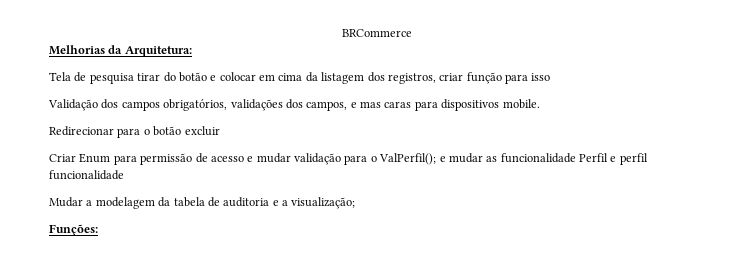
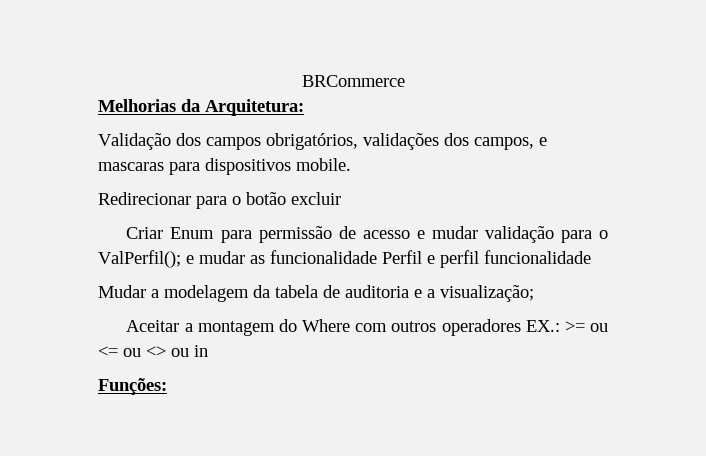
[49,72,551,84] // Tela de pesquisa tirar do botão e colocar em cima da listagem dos registros, criar função para isso -> (304, 107) none
[360,101,412,108] mas caras -> [98,162,164,171] mascaras
(356, 203) none -> [126,319,608,336] [98,345,208,357] // Aceitar a montagem do Where com outros operadores EX.: >= ou <= ou <> ou in

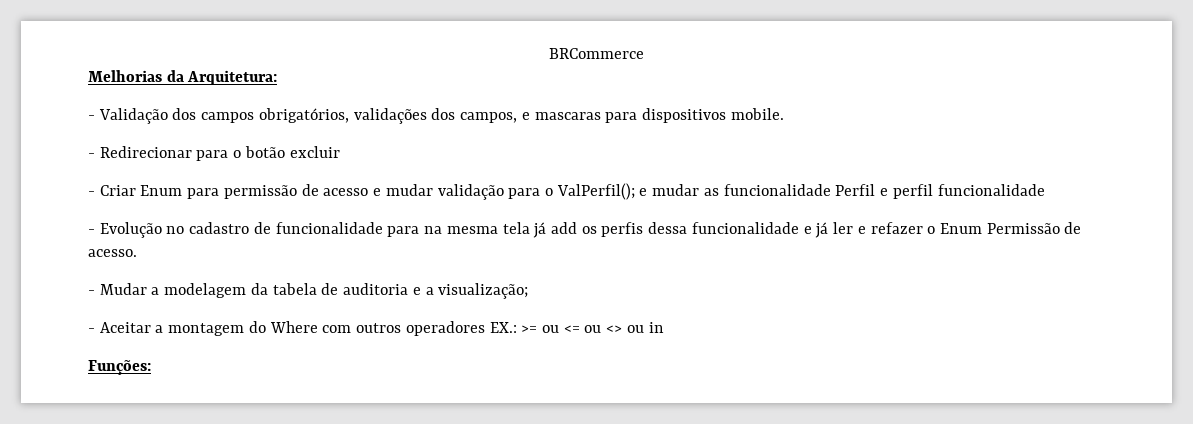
(304, 107) none -> [88,115,95,120] -
(351, 164) none -> [88,153,95,158] -
(341, 198) none -> [88,191,95,196] -
(591, 257) none -> [88,222,1082,238] [88,249,137,257] [88,290,95,295] - Evolução no cadastro de funcionalidade para na mesma tela já add os perfis dessa funcionalidade e já ler e refazer o Enum Permissão de acesso. // -
(534, 293) none -> [88,328,95,333] -

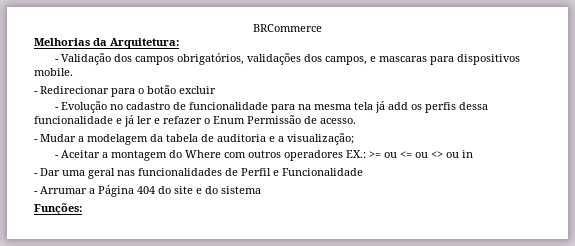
[88,183,1045,200] // - Criar Enum para permissão de acesso e mudar validação para o ValPerfil(); e mudar as funcionalidade Perfil e perfil funcionalidade -> (216, 90) none
(664, 327) none -> [34,168,363,179] [34,185,261,197] // - Dar uma geral nas funcionalidades de Perfil e Funcionalidade // - Arrumar a Página 404 do site e do sistema

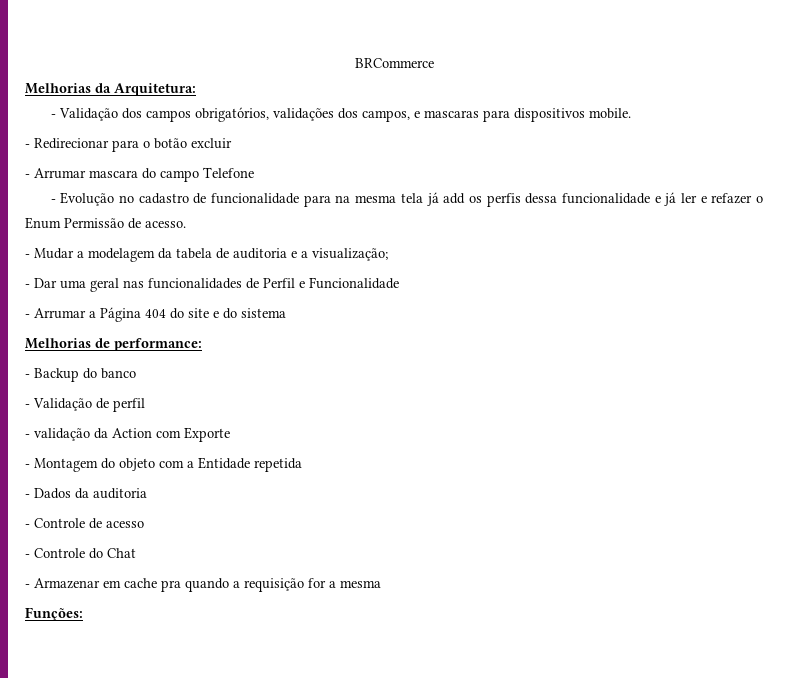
(216, 90) none -> [25,167,254,182] // - Arrumar mascara do campo Telefone
[54,150,473,161] // - Aceitar a montagem do Where com outros operadores EX.: >= ou <= ou <> ou in -> (388, 254) none
(261, 190) none -> [25,338,202,351] [25,368,136,382] [25,398,145,412] [25,427,230,442] [25,457,302,472] [25,488,147,499] [25,518,144,529] [25,548,136,559] [25,578,381,592] // Melhorias de performance: // - Backup do banco // - Validação de perfil // - validação da Action com Exporte // - Montagem do objeto com a Entidade repetida // - Dados da auditoria // - Controle de acesso // - Controle do Chat // - Armazenar em cache pra quando a requisição for a mesma

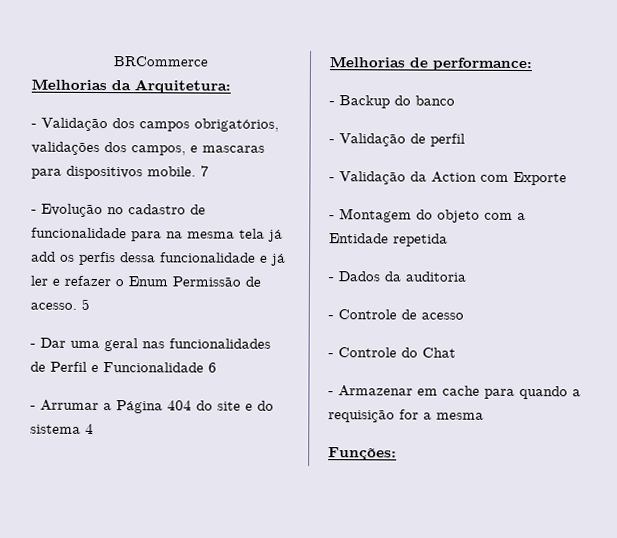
[25,138,232,152] [25,167,254,182] // - Redirecionar para o botão excluir // - Arrumar mascara do campo Telefone -> [200,165,209,177] 7
[25,248,388,262] // - Mudar a modelagem da tabela de auditoria e a visualização; -> [81,298,90,310] 5
(399, 283) none -> [208,362,217,373] 6
(286, 313) none -> [85,423,94,434] 4
[34,428,90,441] validação -> [339,171,406,185] Validação
[161,580,181,592] pra -> [484,388,515,399] para

